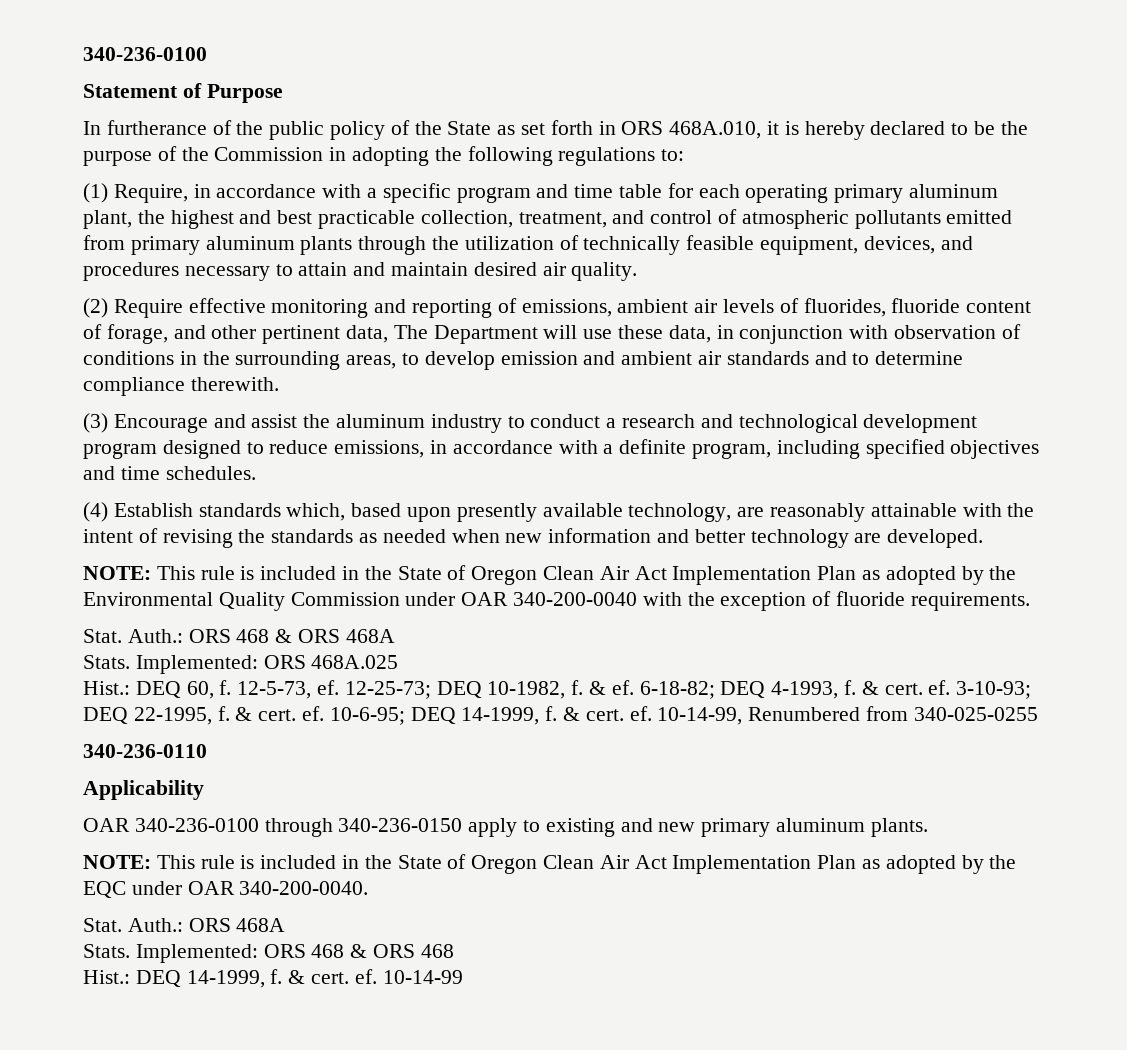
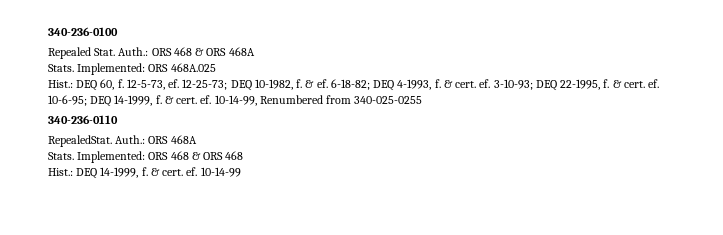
[83,83,283,103] [83,120,1028,140] [83,146,685,166] [83,183,999,203] [83,209,1013,229] [83,235,973,255] [83,262,638,281] [83,298,1032,318] [83,324,1021,344] [83,351,964,370] [83,377,279,396] [83,413,978,433] [83,439,1040,459] [83,466,256,480] [83,502,1035,522] [83,528,984,548] [83,565,1017,585] [83,591,1030,611] Statement of Purpose // In furtherance of the public policy of the State as set forth in ORS 468A.010, it is hereby declared to be the purpose of the Commission in adopting the following regulations to: // (1) Require, in accordance with a specific program and time table for each operating primary aluminum plant, the highest and best practicable collection, treatment, and control of atmospheric pollutants emitted from primary aluminum plants through the utilization of technically feasible equipment, devices, and procedures necessary to attain and maintain desired air quality. // (2) Require effective monitoring and reporting of emissions, ambient air levels of fluorides, fluoride content of forage, and other pertinent data, The Department will use these data, in conjunction with observation of conditions in the surrounding areas, to develop emission and ambient air standards and to determine compliance therewith. // (3) Encourage and assist the aluminum industry to conduct a research and technological development program designed to reduce emissions, in accordance with a definite program, including specified objectives and time schedules. // (4) Establish standards which, based upon presently available technology, are reasonably attainable with the intent of revising the standards as needed when new information and better technology are developed. // NOTE: This rule is included in the State of Oregon Clean Air Act Implementation Plan as adopted by the Environmental Quality Commission under OAR 340-200-0040 with the exception of fluoride requirements. // -> [48,47,91,59] Repealed
[83,780,204,800] [83,818,928,837] [83,854,1017,874] [83,881,369,898] [83,918,122,932] Applicability // OAR 340-236-0100 through 340-236-0150 apply to existing and new primary aluminum plants. // NOTE: This rule is included in the State of Oregon Clean Air Act Implementation Plan as adopted by the EQC under OAR 340-200-0040. // Stat. -> [48,135,112,147] RepealedStat.

